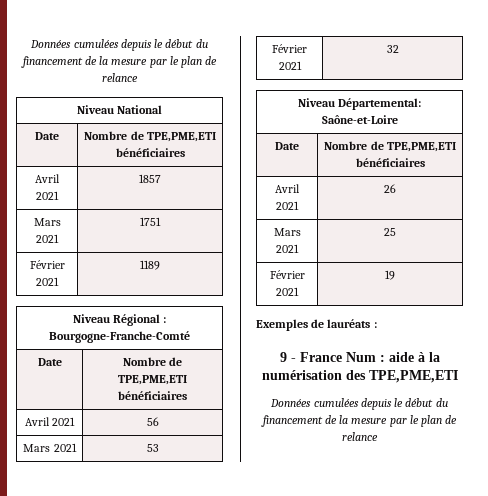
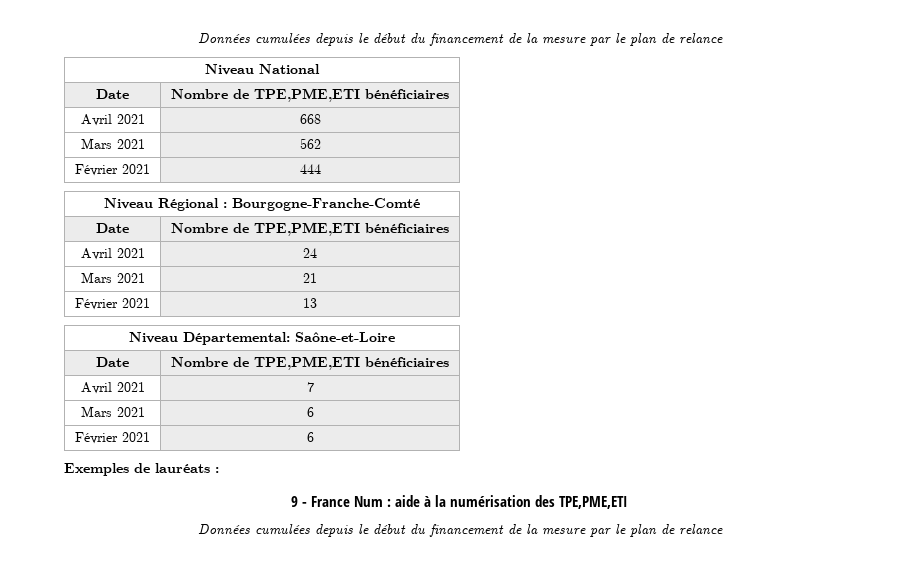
[139,174,161,183] [33,218,61,226] [36,234,59,243] [140,217,161,226] [29,260,65,269] [36,277,59,286] [140,260,160,270] 1857 // Mars 2021 | 1751 // Février 2021 | 1189 -> [299,114,321,124] [80,138,145,149] [299,138,321,149] [75,164,150,176] [299,164,321,174] 668 // Mars 2021 | 562 // Février 2021 | 444
[146,417,159,426] [23,443,77,452] [146,444,159,452] [272,44,307,53] [278,61,302,70] [386,45,399,53] 56 // Mars 2021 | 53 // Février 2021 | 32 -> [303,248,317,258] [80,272,145,283] [303,273,317,283] [75,298,150,310] [303,298,317,308] 24 // Mars 2021 | 21 // Février 2021 | 13
[384,184,396,193] [273,228,301,236] [276,244,299,253] [384,228,396,236] [269,270,305,279] [276,287,299,296] [385,270,395,280] 26 // Mars 2021 | 25 // Février 2021 | 19 -> [306,382,314,392] [80,406,145,417] [306,407,314,417] [75,432,150,444] [306,432,314,442] 7 // Mars 2021 | 6 // Février 2021 | 6

